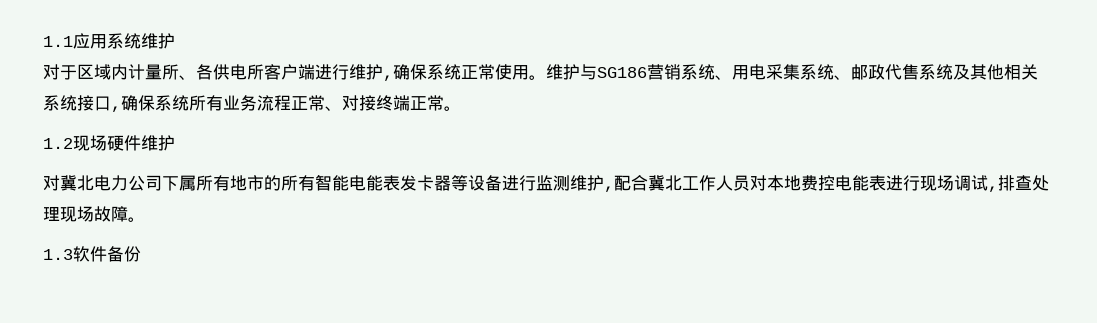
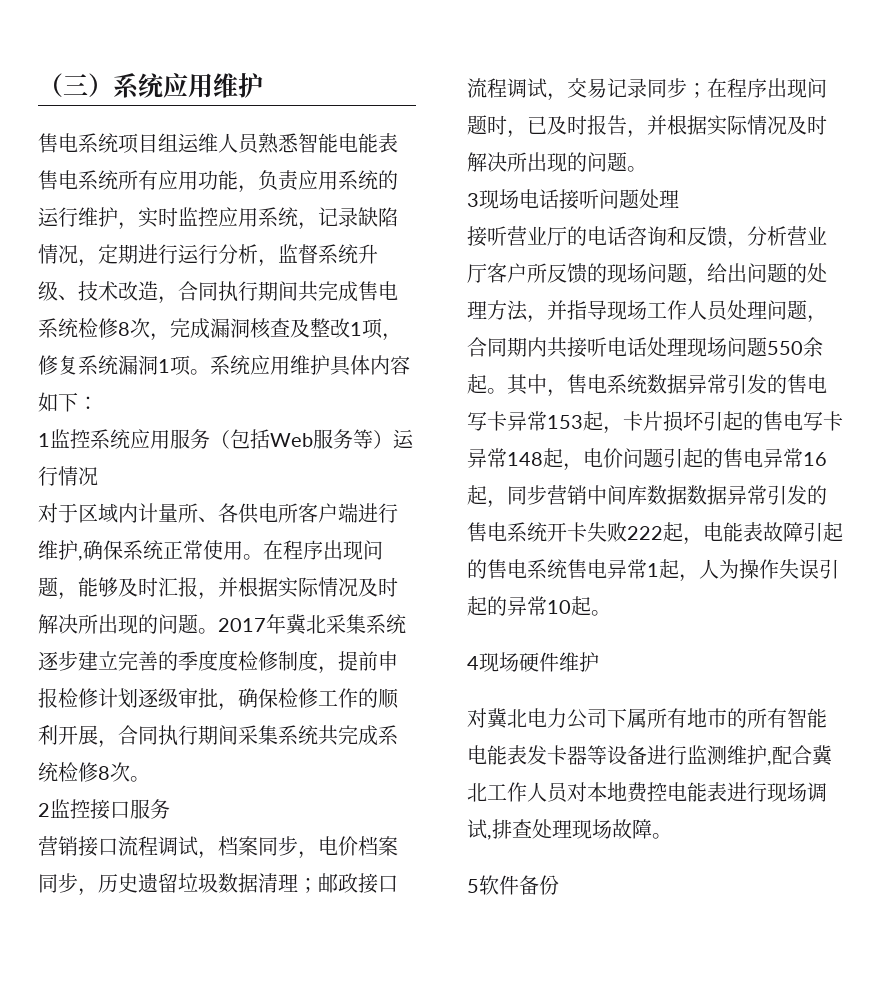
[43,33,175,49] 1.1应用系统维护 -> [38,73,263,99] [38,133,398,154] [38,170,398,193] [38,207,398,230] [38,244,378,267] [38,281,398,304] [38,318,402,341] [38,355,410,376] [38,392,98,412] [38,429,414,449] [38,466,98,486] （三）系统应用维护 // 售电系统项目组运维人员熟悉智能电能表售电系统所有应用功能，负责应用系统的运行维护，实时监控应用系统，记录缺陷情况，定期进行运行分析，监督系统升级、技术改造，合同执行期间共完成售电系统检修8次，完成漏洞核查及整改1项，修复系统漏洞1项。系统应用维护具体内容如下： // 1监控系统应用服务（包括Web服务等）运行情况
[546,64,1038,80] [43,95,461,112] [43,138,73,149] 维护与SG186营销系统、用电采集系统、邮政代售系统及其他相关系统接口,确保系统所有业务流程正常、对接终端正常。 // 1.2 -> [263,540,383,560] [38,577,398,600] [38,614,406,635] [38,650,398,674] [38,688,399,711] [38,725,398,748] [38,762,150,782] [38,799,170,820] [38,836,398,859] [38,873,398,896] [467,78,827,101] [467,115,827,138] [467,152,647,172] [467,189,679,210] [467,226,827,249] [467,263,827,286] [467,300,827,323] [467,337,823,358] [467,374,827,397] [467,411,843,434] [467,448,827,471] [467,485,827,508] [467,522,843,545] [467,559,839,582] [467,596,611,616] [467,656,479,670] 在程序出现问题，能够及时汇报，并根据实际情况及时解决所出现的问题。2017年冀北采集系统逐步建立完善的季度度检修制度，提前申报检修计划逐级审批，确保检修工作的顺利开展，合同执行期间采集系统共完成系统检修8次。 // 2监控接口服务 // 营销接口流程调试，档案同步，电价档案同步，历史遗留垃圾数据清理；邮政接口流程调试，交易记录同步；在程序出现问题时，已及时报告，并根据实际情况及时解决所出现的问题。 // 3现场电话接听问题处理 // 接听营业厅的电话咨询和反馈，分析营业厅客户所反馈的现场问题，给出问题的处理方法，并指导现场工作人员处理问题，合同期内共接听电话处理现场问题550余起。其中，售电系统数据异常引发的售电写卡异常153起，卡片损坏引起的售电写卡异常148起，电价问题引起的售电异常16起，同步营销中间库数据数据异常引发的售电系统开卡失败222起，电能表故障引起的售电系统售电异常1起，人为操作失误引起的异常10起。 // 4
[43,249,73,260] 1.3 -> [467,879,479,893] 5

